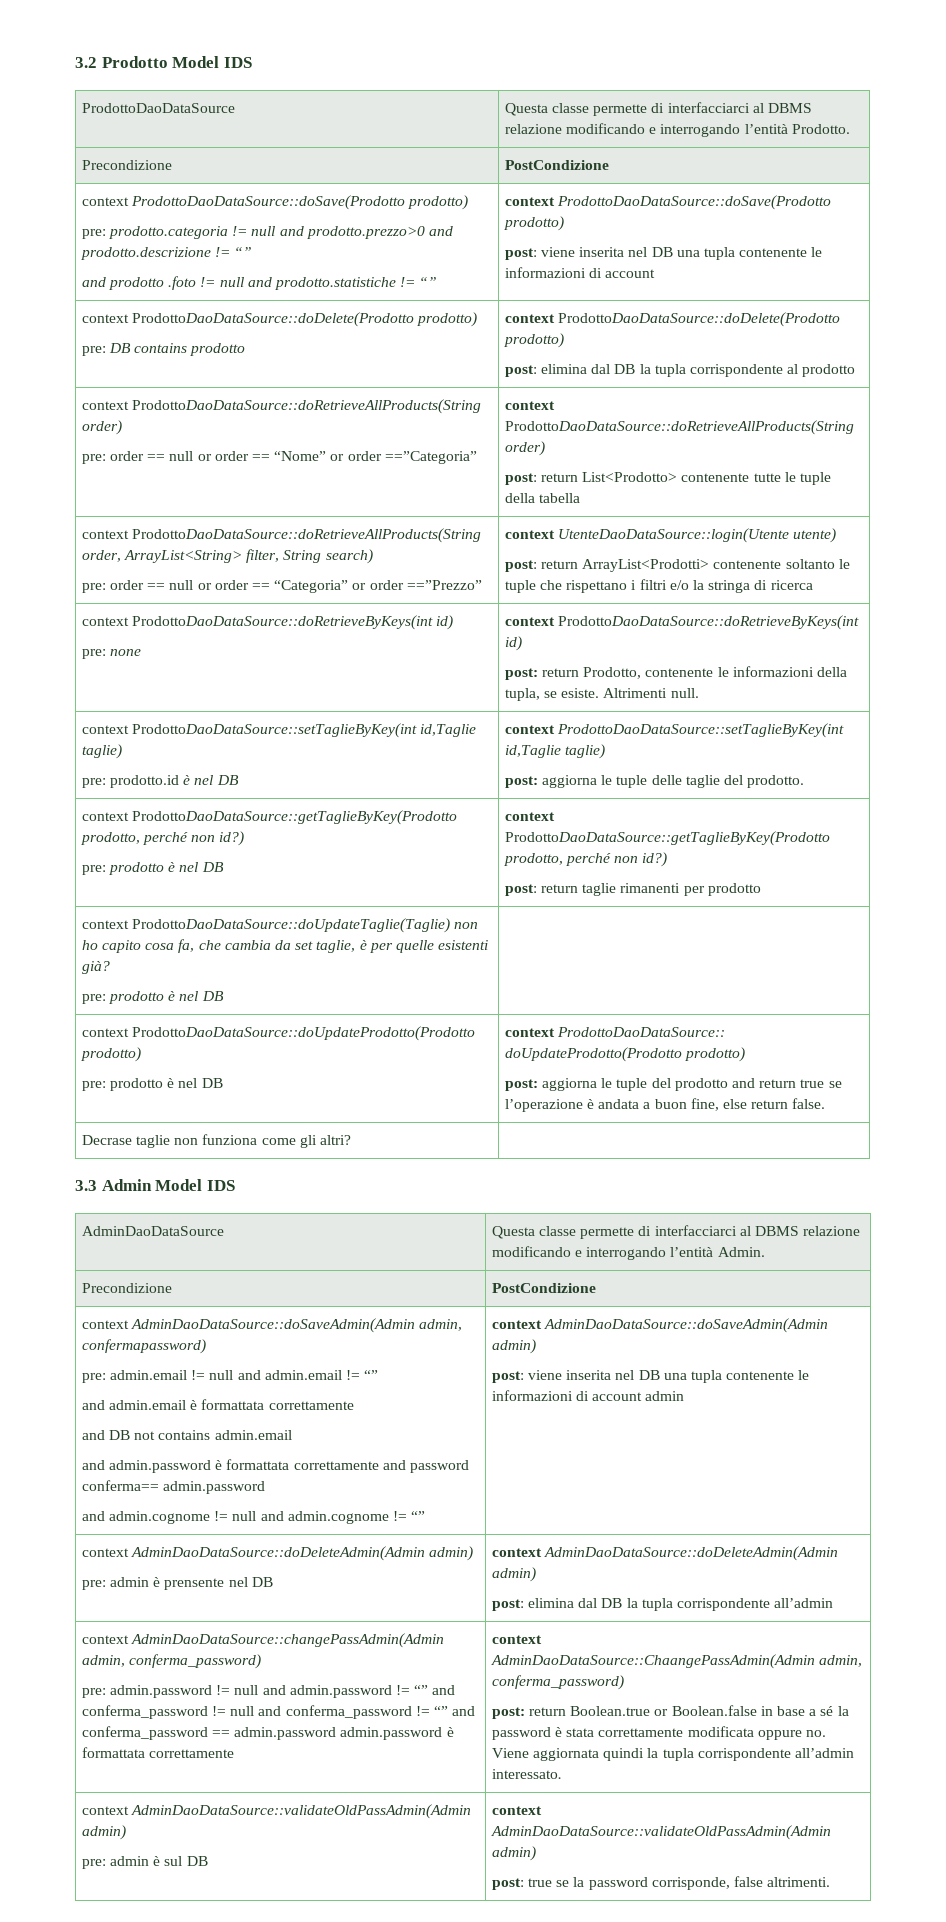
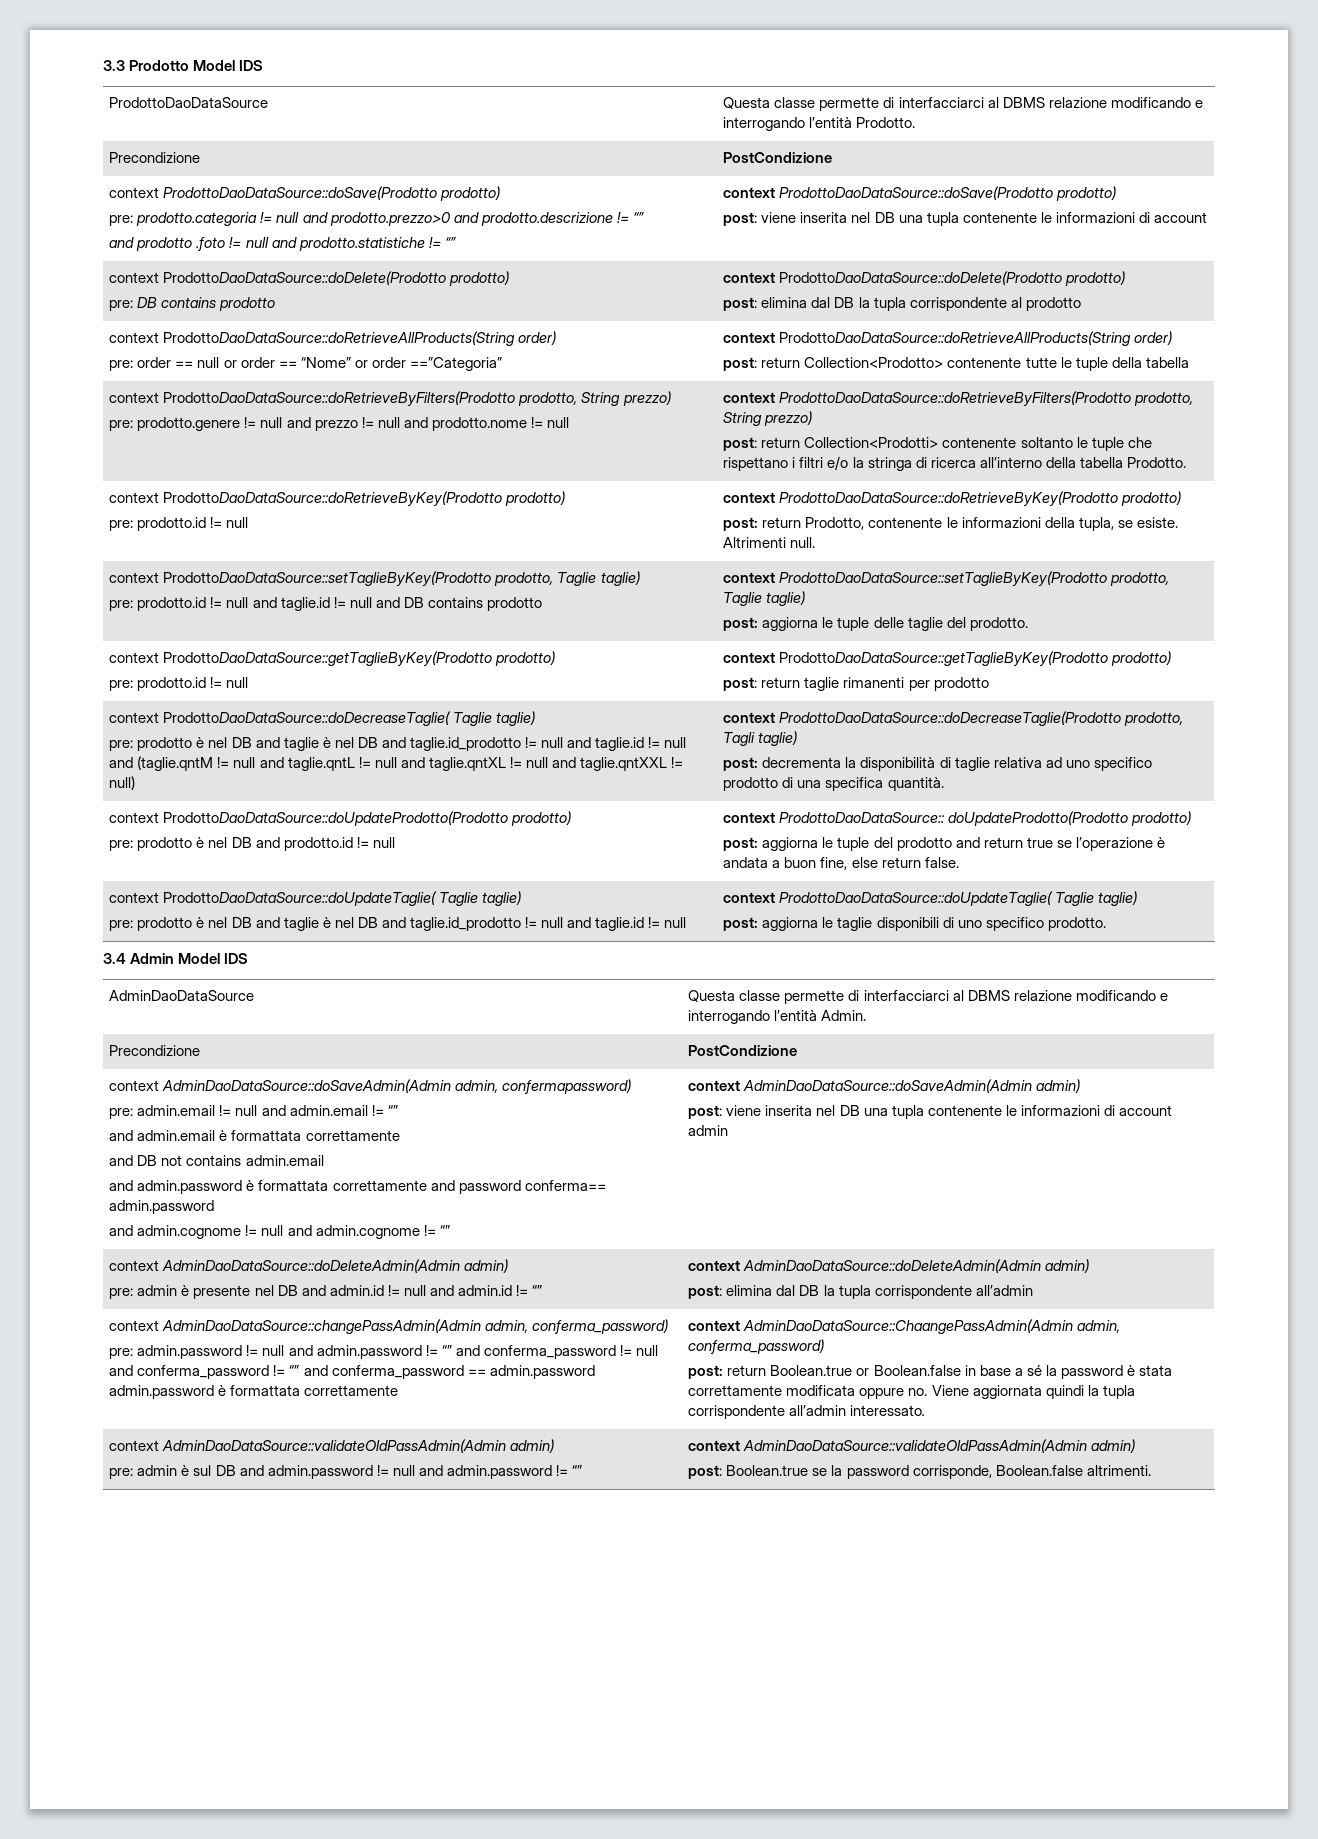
[75,57,97,68] 3.2 -> [103,60,125,71] 3.3
[582,472,678,482] List<Prodotto> -> [804,357,944,368] Collection<Prodotto>
[132,528,482,543] [81,549,373,564] [81,580,482,593] [504,528,837,543] [504,559,710,572] ProdottoDaoDataSource::doRetrieveAllProducts(String order, ArrayList<String> filter, String search) // pre: order == null or order == “Categoria” or order ==”Prezzo” | context UtenteDaoDataSource::login(Utente utente) // post: return ArrayList<Prodotti> -> [163,391,671,407] [109,417,569,431] [723,391,1194,407] [723,411,813,426] [723,437,939,451] ProdottoDaoDataSource::doRetrieveByFilters(Prodotto prodotto, String prezzo) // pre: prodotto.genere != null and prezzo != null and prodotto.nome != null | context ProdottoDaoDataSource::doRetrieveByFilters(Prodotto prodotto, String prezzo) // post: return Collection<Prodotti>
[81,615,454,630] [81,649,142,659] [504,615,860,630] [504,636,522,651] // context ProdottoDaoDataSource::doRetrieveByKeys(int id) // pre: none | context ProdottoDaoDataSource::doRetrieveByKeys(int id) -> [979,457,1186,468] [109,491,566,507] [109,517,249,531] [723,491,1182,507] all’interno della tabella Prodotto. // context ProdottoDaoDataSource::doRetrieveByKey(Prodotto prodotto) // pre: prodotto.id != null | context ProdottoDaoDataSource::doRetrieveByKey(Prodotto prodotto)
[132,723,477,738] ProdottoDaoDataSource::setTaglieByKey(int id,Taglie -> [163,571,597,587] ProdottoDaoDataSource::setTaglieByKey(Prodotto prodotto, Taglie
[183,775,239,785] [504,723,845,738] [504,745,561,758] è nel DB | context ProdottoDaoDataSource::setTaglieByKey(int id,Taglie -> [210,597,542,611] [723,571,1170,587] [723,592,763,606] != null and taglie.id != null and DB contains prodotto | context ProdottoDaoDataSource::setTaglieByKey(Prodotto prodotto, Taglie
[80,831,245,846] [81,862,224,875] [504,812,555,821] [504,831,830,846] [503,852,668,867] prodotto, perché non id?) // pre: prodotto è nel DB | context ProdottoDaoDataSource::getTaglieByKey(Prodotto prodotto, perché non id?) -> [495,651,556,666] [109,677,249,691] [723,651,1172,667] prodotto) // pre: prodotto.id != null | context ProdottoDaoDataSource::getTaglieByKey(Prodotto prodotto)
[132,918,479,933] [81,939,489,953] [81,961,110,974] [81,991,224,1004] ProdottoDaoDataSource::doUpdateTaglie(Taglie) non ho capito cosa fa, che cambia da set taglie, è per quelle esistenti già? // pre: prodotto è nel DB | -> [163,711,536,726] [109,737,687,751] [109,756,684,771] [109,776,136,790] [723,711,1184,726] [723,731,798,746] [723,757,1152,771] [723,777,944,791] ProdottoDaoDataSource::doDecreaseTaglie( Taglie taglie) // pre: prodotto è nel DB and taglie è nel DB and taglie.id_prodotto != null and taglie.id != null and (taglie.qntM != null and taglie.qntL != null and taglie.qntXL != null and taglie.qntXXL != null) | context ProdottoDaoDataSource::doDecreaseTaglie(Prodotto prodotto, Tagli taglie) // post: decrementa la disponibilità di taglie relativa ad uno specifico prodotto di una specifica quantità.
(223, 1083) none -> [255,837,395,851] and prodotto.id != null
[81,1134,351,1148] [75,1180,97,1191] Decrase taglie non funziona come gli altri? | // 3.3 -> [109,891,522,906] [109,917,687,931] [723,891,1138,906] [723,917,1106,931] [103,953,126,964] context ProdottoDaoDataSource::doUpdateTaglie( Taglie taglie) // pre: prodotto è nel DB and taglie è nel DB and taglie.id_prodotto != null and taglie.id != null | context ProdottoDaoDataSource::doUpdateTaglie( Taglie taglie) // post: aggiorna le taglie disponibili di uno specifico prodotto. // 3.4
[164,1577,273,1590] prensente nel DB -> [193,1285,542,1299] presente nel DB and admin.id != null and admin.id != “”
(208, 1861) none -> [239,1465,582,1479] and admin.password != null and admin.password != “”
[528,1878,553,1887] true -> [726,1465,809,1476] Boolean.true
[733,1876,763,1887] false -> [995,1465,1083,1476] Boolean.false

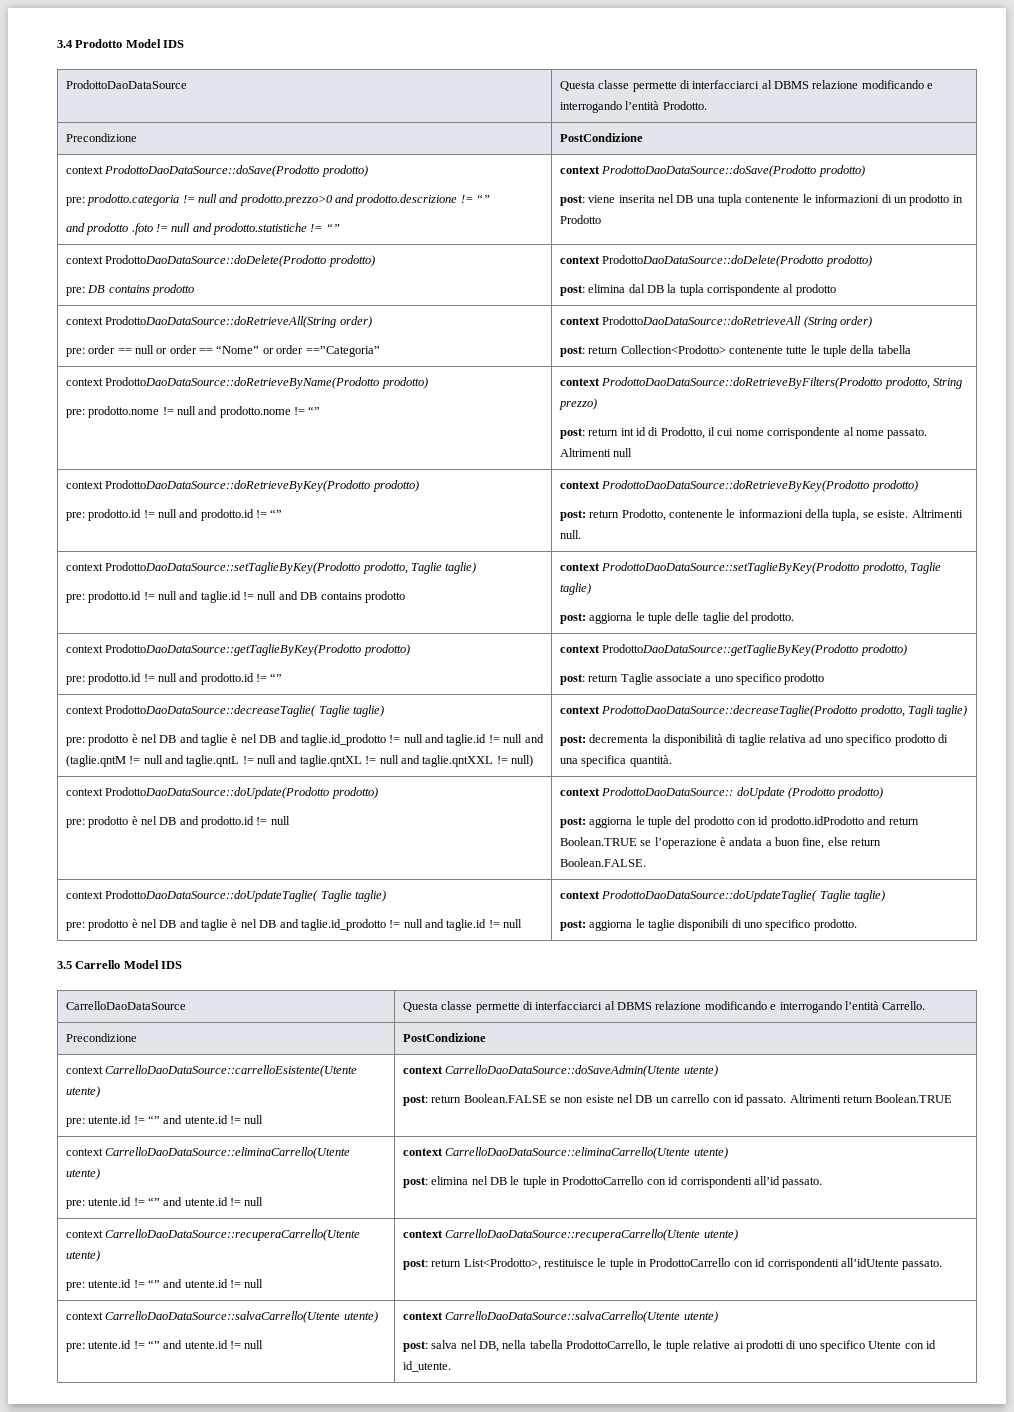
[103,60,125,71] 3.3 -> [57,40,73,48] 3.4
[1153,212,1207,223] account -> [893,194,963,206] [559,215,601,224] un prodotto in Prodotto
[163,331,516,346] ProdottoDaoDataSource::doRetrieveAllProducts(String -> [105,316,337,328] ProdottoDaoDataSource::doRetrieveAll(String
[779,331,1132,346] ProdottoDaoDataSource::doRetrieveAllProducts(String -> [602,316,837,328] ProdottoDaoDataSource::doRetrieveAll (String
[163,391,671,407] [109,417,358,431] ProdottoDaoDataSource::doRetrieveByFilters(Prodotto prodotto, String prezzo) // pre: prodotto.genere != null and prezzo -> [105,377,428,389] [65,406,160,418] ProdottoDaoDataSource::doRetrieveByName(Prodotto prodotto) // pre: prodotto.nome
[546,417,569,428] null -> [308,406,321,415] “”
[804,437,1152,451] [723,456,1186,471] Collection<Prodotti> contenente soltanto le tuple che rispettano i filtri e/o la stringa di ricerca all’interno della tabella Prodotto. -> [620,427,928,439] [559,448,633,457] int id di Prodotto, il cui nome corrispondente al nome passato. Altrimenti null
(249, 522) none -> [179,509,283,521] and prodotto.id != “”
(249, 682) none -> [179,673,283,685] and prodotto.id != “”
[804,677,989,691] [109,711,452,726] taglie rimanenti per prodotto // context ProdottoDaoDataSource::doDecreaseTaglie( -> [620,673,825,685] [65,705,317,717] Taglie associate a uno specifico prodotto // context ProdottoDaoDataSource::decreaseTaglie(
[779,711,1122,726] ProdottoDaoDataSource::doDecreaseTaglie(Prodotto -> [601,705,858,717] ProdottoDaoDataSource::decreaseTaglie(Prodotto
[163,811,509,826] ProdottoDaoDataSource::doUpdateProdotto(Prodotto -> [105,787,330,799] ProdottoDaoDataSource::doUpdate(Prodotto
[948,811,1129,826] doUpdateProdotto(Prodotto -> [736,787,835,799] doUpdate (Prodotto
(952, 844) none -> [737,816,864,828] con id prodotto.idProdotto
[1026,837,1053,848] true -> [559,837,637,846] Boolean.TRUE
[924,857,959,868] false. -> [559,858,646,867] Boolean.FALSE.
[103,953,249,964] [109,990,255,1001] 3.4 Admin Model IDS // AdminDaoDataSource -> [57,960,183,969] [65,1001,186,1010] 3.5 Carrello Model IDS // CarrelloDaoDataSource
[821,1010,867,1021] [109,1045,201,1056] [688,1045,798,1056] [109,1079,632,1094] [109,1105,398,1119] [109,1130,400,1141] [109,1155,324,1166] [109,1180,606,1194] [109,1200,215,1214] [109,1225,450,1239] [688,1079,1081,1093] [688,1105,1172,1119] [688,1125,729,1136] [109,1259,509,1273] [109,1285,542,1299] [688,1259,1090,1273] [688,1285,1033,1299] [109,1319,669,1334] [109,1345,658,1359] [109,1365,595,1379] [109,1385,399,1399] [688,1319,1121,1334] [688,1339,825,1354] [688,1365,1172,1379] [688,1385,1135,1399] [688,1405,926,1419] [109,1439,555,1453] [109,1465,582,1479] [688,1439,1136,1453] [688,1465,1151,1479] Admin. // Precondizione | PostCondizione // context AdminDaoDataSource::doSaveAdmin(Admin admin, confermapassword) // pre: admin.email != null and admin.email != “” // and admin.email è formattata correttamente // and DB not contains admin.email // and admin.password è formattata correttamente and password conferma== admin.password // and admin.cognome != null and admin.cognome != “” | context AdminDaoDataSource::doSaveAdmin(Admin admin) // post: viene inserita nel DB una tupla contenente le informazioni di account admin // context AdminDaoDataSource::doDeleteAdmin(Admin admin) // pre: admin è presente nel DB and admin.id != null and admin.id != “” | context AdminDaoDataSource::doDeleteAdmin(Admin admin) // post: elimina dal DB la tupla corrispondente all’admin // context AdminDaoDataSource::changePassAdmin(Admin admin, conferma_password) // pre: admin.password != null and admin.password != “” and conferma_password != null and conferma_password != “” and conferma_password == admin.password admin.password è formattata correttamente | context AdminDaoDataSource::ChaangePassAdmin(Admin admin, conferma_password) // post: return Boolean.true or Boolean.false in base a sé la password è stata correttamente modificata oppure no. Viene aggiornata quindi la tupla corrispondente all’admin interessato. // context AdminDaoDataSource::validateOldPassAdmin(Admin admin) // pre: admin è sul DB and admin.password != null and admin.password != “” | context AdminDaoDataSource::validateOldPassAdmin(Admin admin) // post: Boolean.true se la password corrisponde, Boolean.false altrimenti. -> [882,1001,926,1010] [65,1033,137,1042] [402,1033,486,1042] [65,1065,358,1077] [65,1086,100,1098] [65,1115,264,1127] [402,1065,718,1077] [402,1094,953,1106] [65,1147,351,1159] [65,1168,100,1180] [65,1197,264,1209] [402,1147,728,1159] [402,1176,823,1188] [65,1229,361,1241] [65,1250,100,1262] [65,1279,264,1291] [402,1229,738,1241] [402,1258,943,1270] [65,1311,378,1323] [65,1340,264,1352] [402,1311,718,1323] [402,1340,937,1352] [402,1361,451,1372] Carrello. // Precondizione | PostCondizione // context CarrelloDaoDataSource::carrelloEsistente(Utente utente) // pre: utente.id != “” and utente.id != null | context CarrelloDaoDataSource::doSaveAdmin(Utente utente) // post: return Boolean.FALSE se non esiste nel DB un carrello con id passato. Altrimenti return Boolean.TRUE // context CarrelloDaoDataSource::eliminaCarrello(Utente utente) // pre: utente.id != “” and utente.id != null | context CarrelloDaoDataSource::eliminaCarrello(Utente utente) // post: elimina nel DB le tuple in ProdottoCarrello con id corrispondenti all’id passato. // context CarrelloDaoDataSource::recuperaCarrello(Utente utente) // pre: utente.id != “” and utente.id != null | context CarrelloDaoDataSource::recuperaCarrello(Utente utente) // post: return List<Prodotto>, restituisce le tuple in ProdottoCarrello con id corrispondenti all’idUtente passato. // context CarrelloDaoDataSource::salvaCarrello(Utente utente) // pre: utente.id != “” and utente.id != null | context CarrelloDaoDataSource::salvaCarrello(Utente utente) // post: salva nel DB, nella tabella ProdottoCarrello, le tuple relative ai prodotti di uno specifico Utente con id id_utente.

